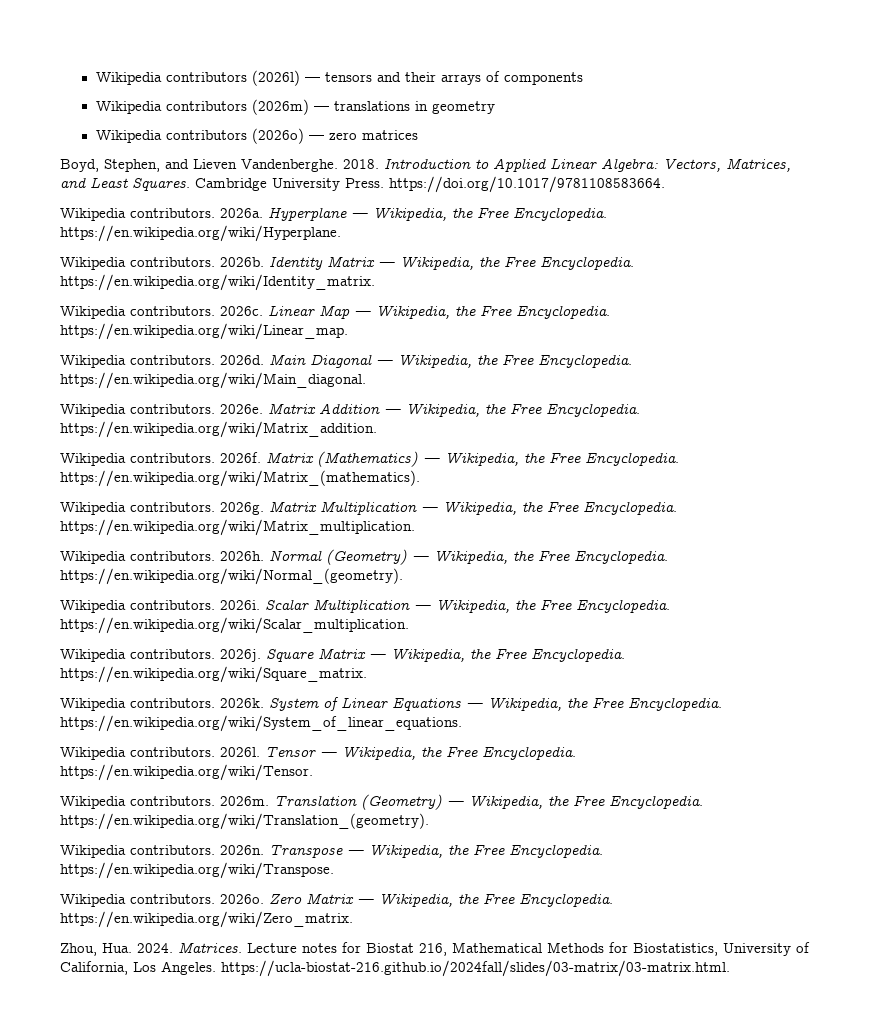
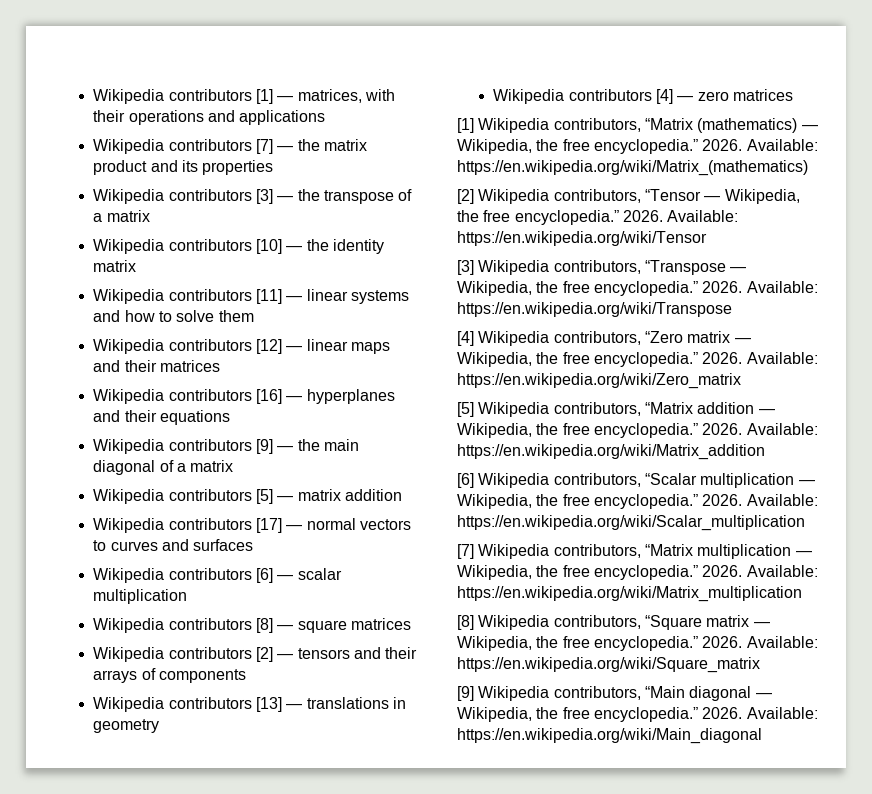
[95,70,300,86] Wikipedia contributors (2026l) -> [93,89,396,104] [93,110,326,125] [93,139,368,154] [93,160,274,175] [93,189,413,204] [93,210,150,222] [93,239,385,254] [93,260,137,272] [93,289,410,304] [93,310,254,322] [93,339,391,354] [93,360,221,372] [93,389,395,404] [93,410,231,425] [93,439,360,454] [93,460,234,475] [93,489,403,504] [93,518,412,533] [93,539,254,551] [93,568,342,583] [93,589,188,604] [93,618,412,633] [93,647,274,662] Wikipedia contributors [1] — matrices, with their operations and applications // Wikipedia contributors [7] — the matrix product and its properties // Wikipedia contributors [3] — the transpose of a matrix // Wikipedia contributors [10] — the identity matrix // Wikipedia contributors [11] — linear systems and how to solve them // Wikipedia contributors [12] — linear maps and their matrices // Wikipedia contributors [16] — hyperplanes and their equations // Wikipedia contributors [9] — the main diagonal of a matrix // Wikipedia contributors [5] — matrix addition // Wikipedia contributors [17] — normal vectors to curves and surfaces // Wikipedia contributors [6] — scalar multiplication // Wikipedia contributors [8] — square matrices // Wikipedia contributors [2]
[251,99,309,115] (2026m) -> [256,697,283,712] [13]
[251,128,304,144] (2026o) -> [656,89,674,104] [4]
[60,158,791,172] [60,176,665,193] [60,207,607,221] [60,225,341,242] [60,256,634,270] [60,274,375,291] [60,305,610,319] [60,323,348,340] [60,354,632,368] [60,372,366,389] [60,403,640,417] [60,421,377,438] [60,451,679,467] [60,470,420,487] [60,501,677,515] [60,519,415,536] [60,549,668,565] [60,568,403,585] [60,599,670,613] [60,617,409,634] [60,648,625,662] [60,666,367,683] [60,697,722,711] [60,715,462,732] [60,746,576,760] [60,764,313,781] [60,794,703,810] [60,813,429,830] [60,844,603,858] [60,862,334,879] [60,893,613,907] [60,911,353,928] [60,942,810,956] [60,960,730,977] Boyd, Stephen, and Lieven Vandenberghe. 2018. Introduction to Applied Linear Algebra: Vectors, Matrices, and Least Squares. Cambridge University Press. https://doi.org/10.1017/9781108583664. // Wikipedia contributors. 2026a. Hyperplane — Wikipedia, the Free Encyclopedia. https://en.wikipedia.org/wiki/Hyperplane. // Wikipedia contributors. 2026b. Identity Matrix — Wikipedia, the Free Encyclopedia. https://en.wikipedia.org/wiki/Identity_matrix. // Wikipedia contributors. 2026c. Linear Map — Wikipedia, the Free Encyclopedia. https://en.wikipedia.org/wiki/Linear_map. // Wikipedia contributors. 2026d. Main Diagonal — Wikipedia, the Free Encyclopedia. https://en.wikipedia.org/wiki/Main_diagonal. // Wikipedia contributors. 2026e. Matrix Addition — Wikipedia, the Free Encyclopedia. https://en.wikipedia.org/wiki/Matrix_addition. // Wikipedia contributors. 2026f. Matrix (Mathematics) — Wikipedia, the Free Encyclopedia. https://en.wikipedia.org/wiki/Matrix_(mathematics). // Wikipedia contributors. 2026g. Matrix Multiplication — Wikipedia, the Free Encyclopedia. https://en.wikipedia.org/wiki/Matrix_multiplication. // Wikipedia contributors. 2026h. Normal (Geometry) — Wikipedia, the Free Encyclopedia. https://en.wikipedia.org/wiki/Normal_(geometry). // Wikipedia contributors. 2026i. Scalar Multiplication — Wikipedia, the Free Encyclopedia. https://en.wikipedia.org/wiki/Scalar_multiplication. // Wikipedia contributors. 2026j. Square Matrix — Wikipedia, the Free Encyclopedia. https://en.wikipedia.org/wiki/Square_matrix. // Wikipedia contributors. 2026k. System of Linear Equations — Wikipedia, the Free Encyclopedia. https://en.wikipedia.org/wiki/System_of_linear_equations. // Wikipedia contributors. 2026l. Tensor — Wikipedia, the Free Encyclopedia. https://en.wikipedia.org/wiki/Tensor. // Wikipedia contributors. 2026m. Translation (Geometry) — Wikipedia, the Free Encyclopedia. https://en.wikipedia.org/wiki/Translation_(geometry). // Wikipedia contributors. 2026n. Transpose — Wikipedia, the Free Encyclopedia. https://en.wikipedia.org/wiki/Transpose. // Wikipedia contributors. 2026o. Zero Matrix — Wikipedia, the Free Encyclopedia. https://en.wikipedia.org/wiki/Zero_matrix. // Zhou, Hua. 2024. Matrices. Lecture notes for Biostat 216, Mathematical Methods for Biostatistics, University of California, Los Angeles. https://ucla-biostat-216.github.io/2024fall/slides/03-matrix/03-matrix.html. -> [457,118,818,133] [457,139,818,154] [457,160,808,176] [457,189,800,204] [457,210,739,225] [457,231,707,246] [457,260,747,275] [457,281,818,296] [457,302,732,317] [457,331,751,346] [457,352,818,367] [457,373,741,389] [457,402,775,417] [457,423,818,438] [457,444,765,460] [457,473,815,488] [457,494,818,509] [457,515,805,531] [457,544,812,559] [457,565,818,580] [457,586,802,602] [457,615,770,630] [457,636,818,651] [457,657,760,673] [457,686,772,701] [457,707,818,722] [457,728,762,744] [1] Wikipedia contributors, “Matrix (mathematics) — Wikipedia, the free encyclopedia.” 2026. Available: https://en.wikipedia.org/wiki/Matrix_(mathematics) // [2] Wikipedia contributors, “Tensor — Wikipedia, the free encyclopedia.” 2026. Available: https://en.wikipedia.org/wiki/Tensor // [3] Wikipedia contributors, “Transpose — Wikipedia, the free encyclopedia.” 2026. Available: https://en.wikipedia.org/wiki/Transpose // [4] Wikipedia contributors, “Zero matrix — Wikipedia, the free encyclopedia.” 2026. Available: https://en.wikipedia.org/wiki/Zero_matrix // [5] Wikipedia contributors, “Matrix addition — Wikipedia, the free encyclopedia.” 2026. Available: https://en.wikipedia.org/wiki/Matrix_addition // [6] Wikipedia contributors, “Scalar multiplication — Wikipedia, the free encyclopedia.” 2026. Available: https://en.wikipedia.org/wiki/Scalar_multiplication // [7] Wikipedia contributors, “Matrix multiplication — Wikipedia, the free encyclopedia.” 2026. Available: https://en.wikipedia.org/wiki/Matrix_multiplication // [8] Wikipedia contributors, “Square matrix — Wikipedia, the free encyclopedia.” 2026. Available: https://en.wikipedia.org/wiki/Square_matrix // [9] Wikipedia contributors, “Main diagonal — Wikipedia, the free encyclopedia.” 2026. Available: https://en.wikipedia.org/wiki/Main_diagonal

